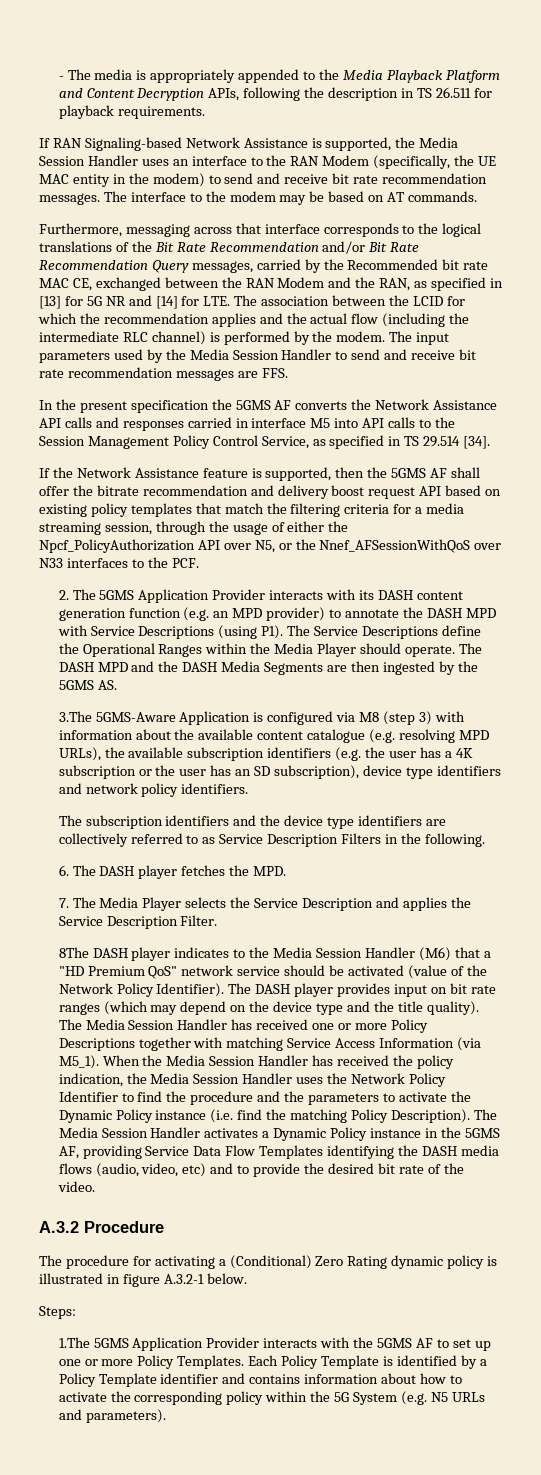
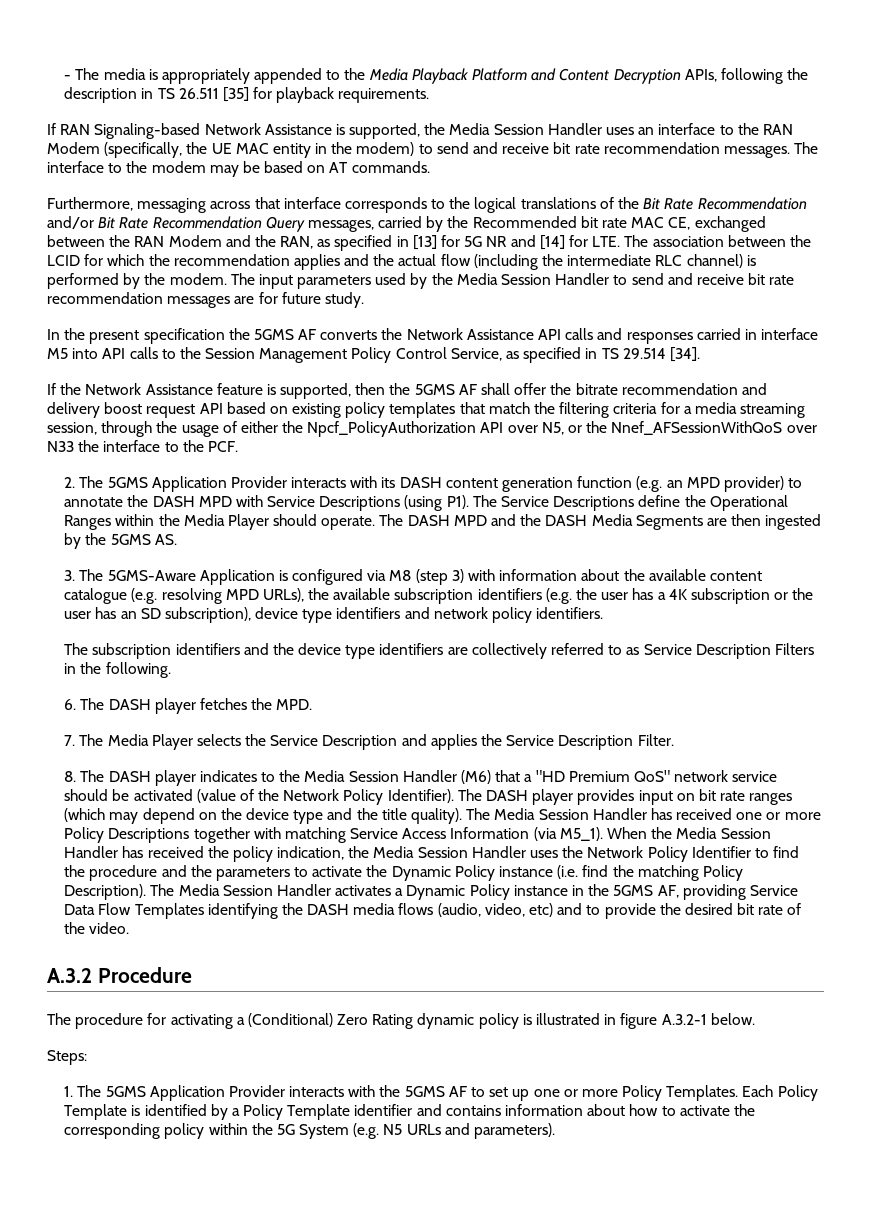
(471, 92) none -> [222,87,249,102] [35]
[261,368,288,378] FFS. -> [258,292,364,308] for future study.
[66,558,128,568] interfaces -> [78,440,161,452] the interface
[58,711,92,722] 3.The -> [64,569,104,581] 3. The
[58,947,89,958] 8The -> [64,770,105,782] 8. The
[58,1337,90,1348] 1.The -> [64,1085,102,1097] 1. The

